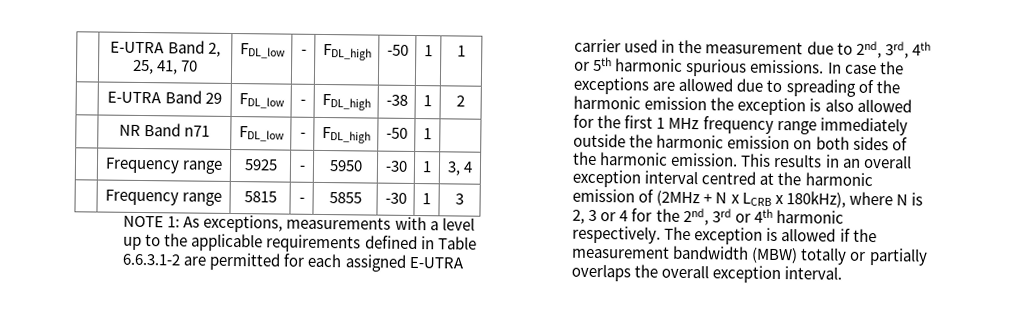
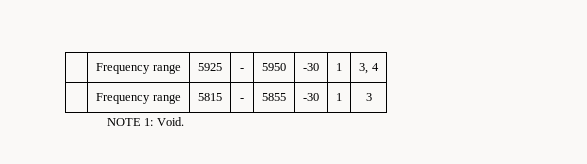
[110,40,221,57] [131,59,199,75] [239,43,286,59] [300,49,307,55] [322,43,372,61] [386,44,409,56] [424,45,433,57] [457,45,466,57] [107,90,222,104] [238,93,285,109] [299,99,306,105] [321,93,371,111] [385,94,408,106] [423,95,432,107] [456,95,465,107] [118,123,211,137] [238,126,285,142] [299,132,306,138] [321,126,371,144] [385,127,408,139] [423,128,432,140] | E-UTRA Band 2, 25, 41, 70 | FDL_low | - | FDL_high | -50 | 1 | 1 // | E-UTRA Band 29 | FDL_low | - | FDL_high | -38 | 1 | 2 // | NR Band n71 | FDL_low | - | FDL_high | -50 | 1 | // -> (96, 68) none
[183,214,475,233] [123,233,477,253] [122,252,464,272] [574,38,931,59] [574,56,904,77] [573,76,900,97] [573,95,912,116] [573,114,908,136] [573,133,908,151] [573,151,912,169] [572,169,873,188] [572,188,923,208] [572,207,844,226] [572,225,877,245] [571,245,928,266] [571,263,843,284] As exceptions, measurements with a level up to the applicable requirements defined in Table 6.6.3.1-2 are permitted for each assigned E-UTRA carrier used in the measurement due to 2nd, 3rd, 4th or 5th harmonic spurious emissions. In case the exceptions are allowed due to spreading of the harmonic emission the exception is also allowed for the first 1 MHz frequency range immediately outside the harmonic emission on both sides of the harmonic emission. This results in an overall exception interval centred at the harmonic emission of (2MHz + N x LCRB x 180kHz), where N is 2, 3 or 4 for the 2nd, 3rd or 4th harmonic respectively. The exception is allowed if the measurement bandwidth (MBW) totally or partially overlaps the overall exception interval. -> [156,117,184,126] Void.

